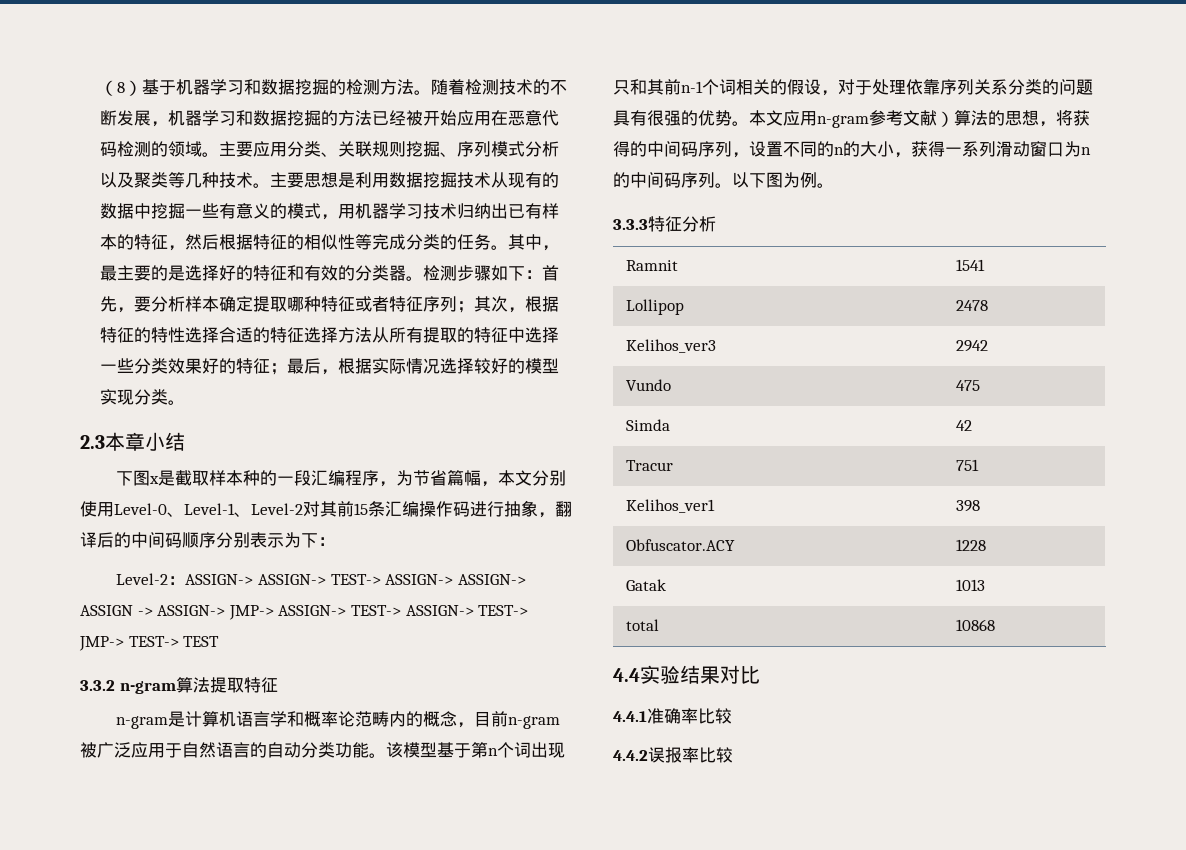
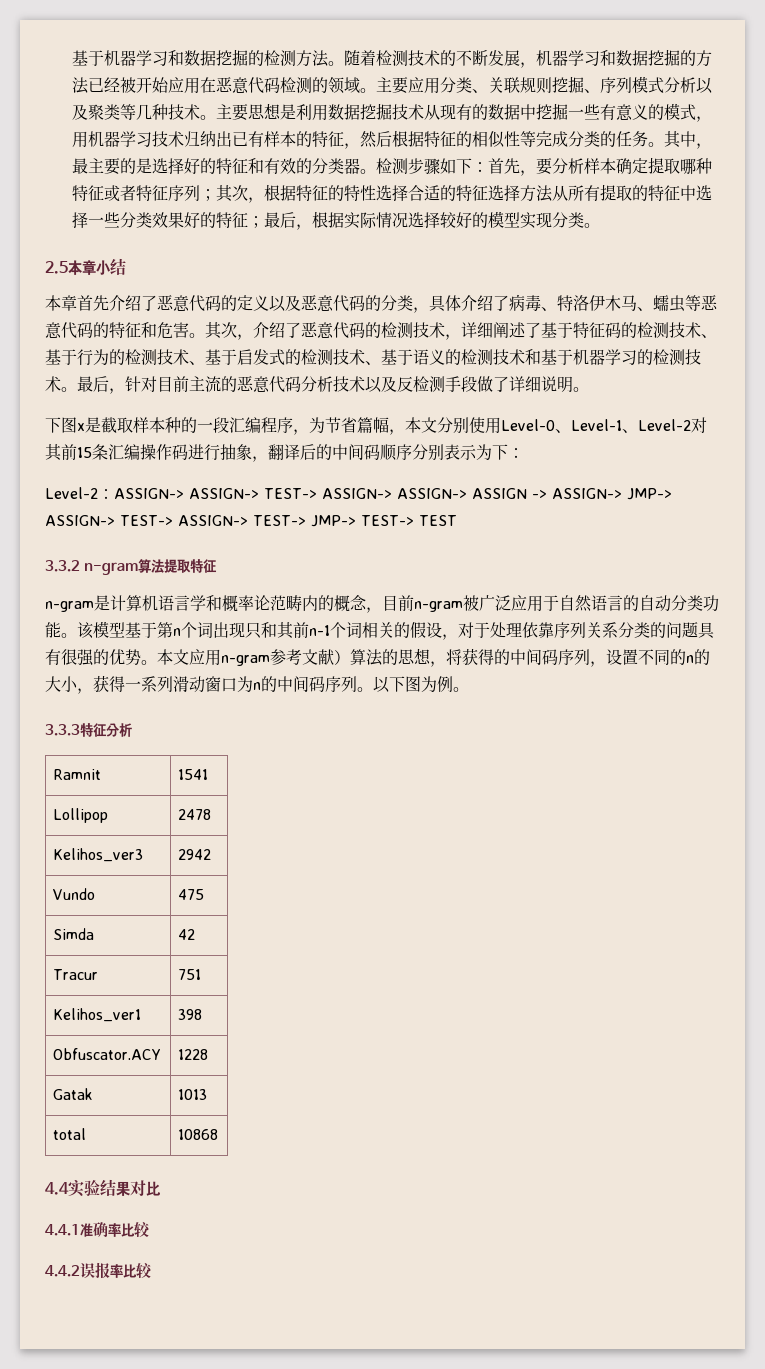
[99,80,142,96] （8） -> (71, 58) none
[80,435,105,449] 2.3 -> [45,261,68,274] 2.5
(185, 441) none -> [45,294,718,313] [45,322,717,340] [45,349,701,366] [45,376,589,394] // 本章首先介绍了恶意代码的定义以及恶意代码的分类，具体介绍了病毒、特洛伊木马、蠕虫等恶意代码的特征和危害。其次，介绍了恶意代码的检测技术，详细阐述了基于特征码的检测技术、基于行为的检测技术、基于启发式的检测技术、基于语义的检测技术和基于机器学习的检测技术。最后，针对目前主流的恶意代码分析技术以及反检测手段做了详细说明。

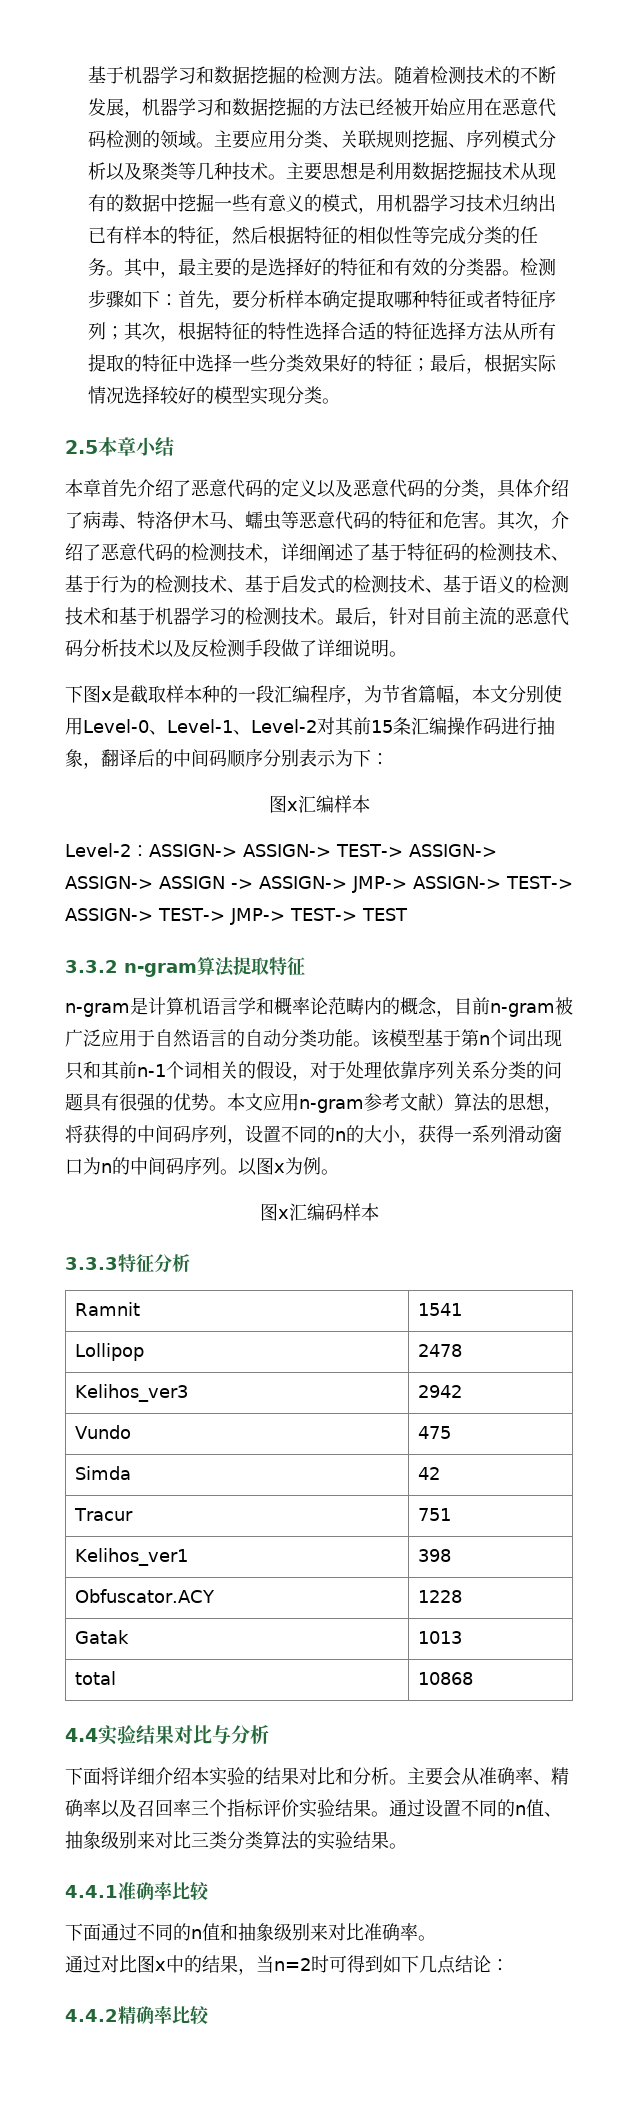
(524, 453) none -> [268,795,370,813] // 图x汇编样本
[389,676,421,692] 下图 -> [256,1157,285,1175] 图x
(469, 689) none -> [259,1203,379,1221] // 图x汇编码样本
[45,1221,150,1238] // 4.4.1准确率比较 -> [212,1725,269,1744] [65,1767,569,1786] [65,1799,562,1818] [65,1831,407,1850] [65,1882,210,1900] [65,1923,436,1941] [65,1955,509,1975] 与分析 // 下面将详细介绍本实验的结果对比和分析。主要会从准确率、精确率以及召回率三个指标评价实验结果。通过设置不同的n值、抽象级别来对比三类分类算法的实验结果。 // 4.4.1准确率比较 // 下面通过不同的n值和抽象级别来对比准确率。 // 通过对比图x中的结果，当n=2时可得到如下几点结论：
[80,1262,110,1279] 误报 -> [118,2006,154,2024] 精确

